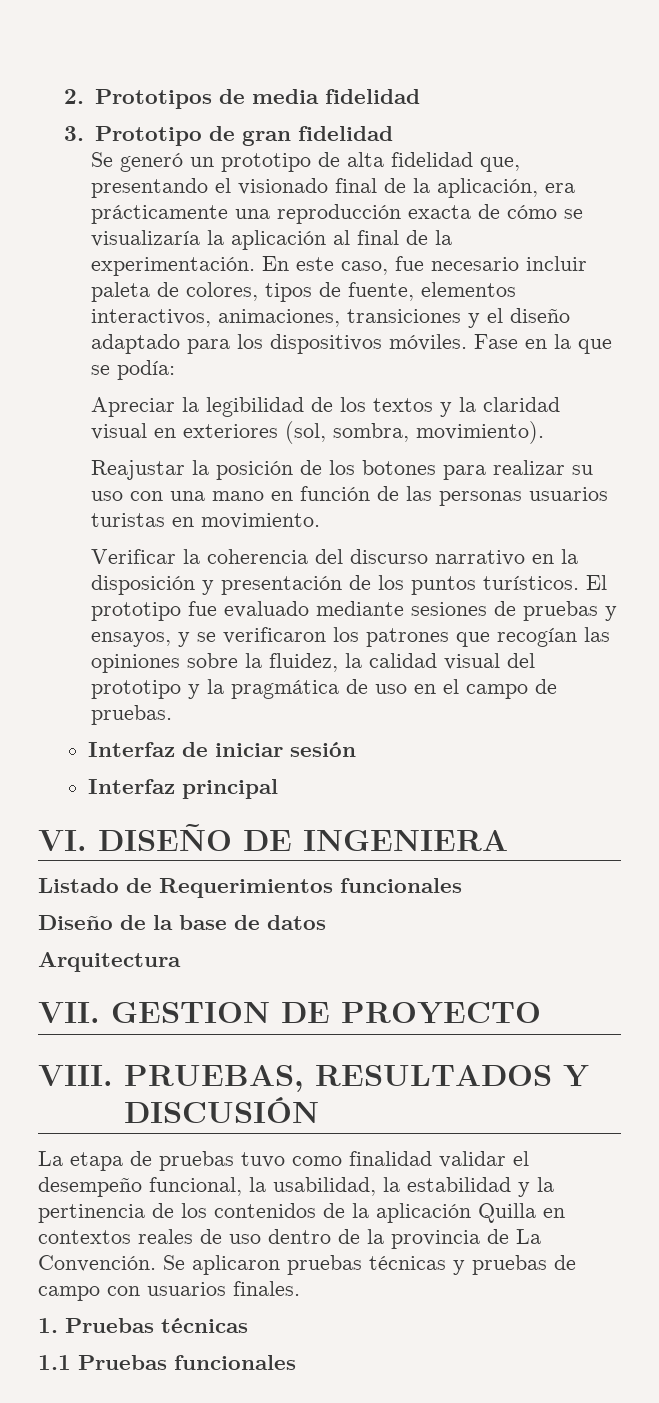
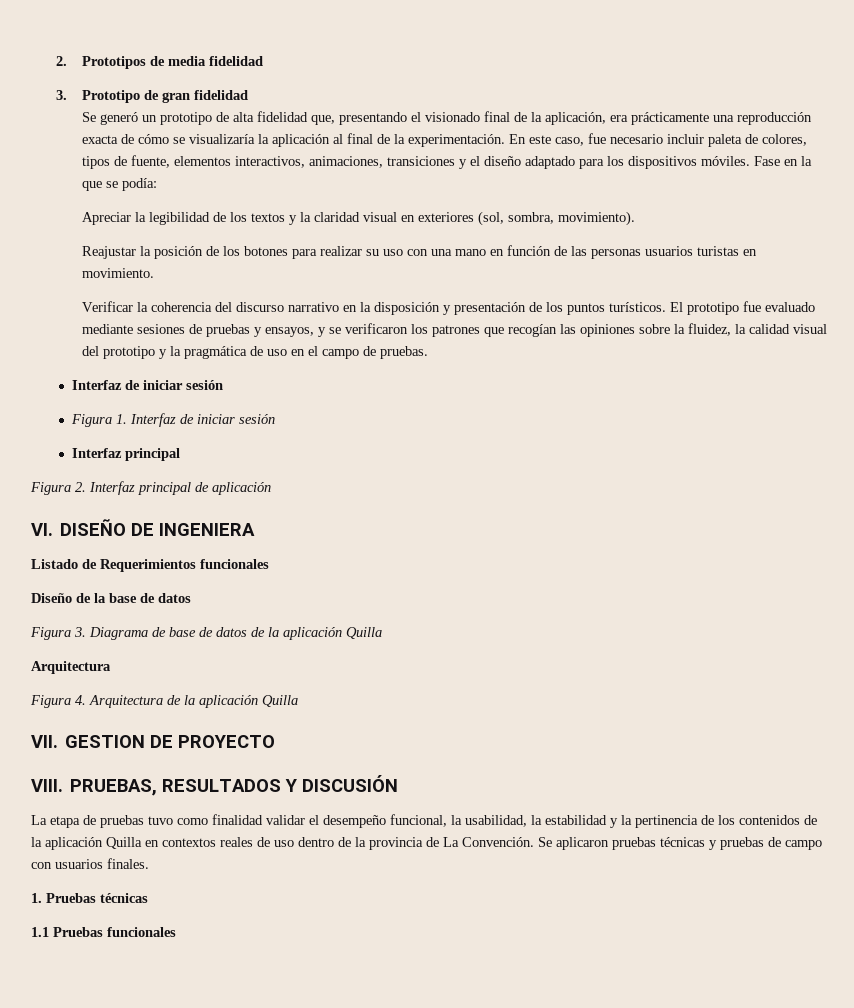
[88,779,279,799] Interfaz principal -> [71,413,276,427] [72,448,181,461] [30,481,271,495] Figura 1. Interfaz de iniciar sesión // Interfaz principal // Figura 2. Interfaz principal de aplicación
[38,952,181,972] Arquitectura -> [30,627,382,640] [31,661,111,674] [30,695,298,708] Figura 3. Diagrama de base de datos de la aplicación Quilla // Arquitectura // Figura 4. Arquitectura de la aplicación Quilla

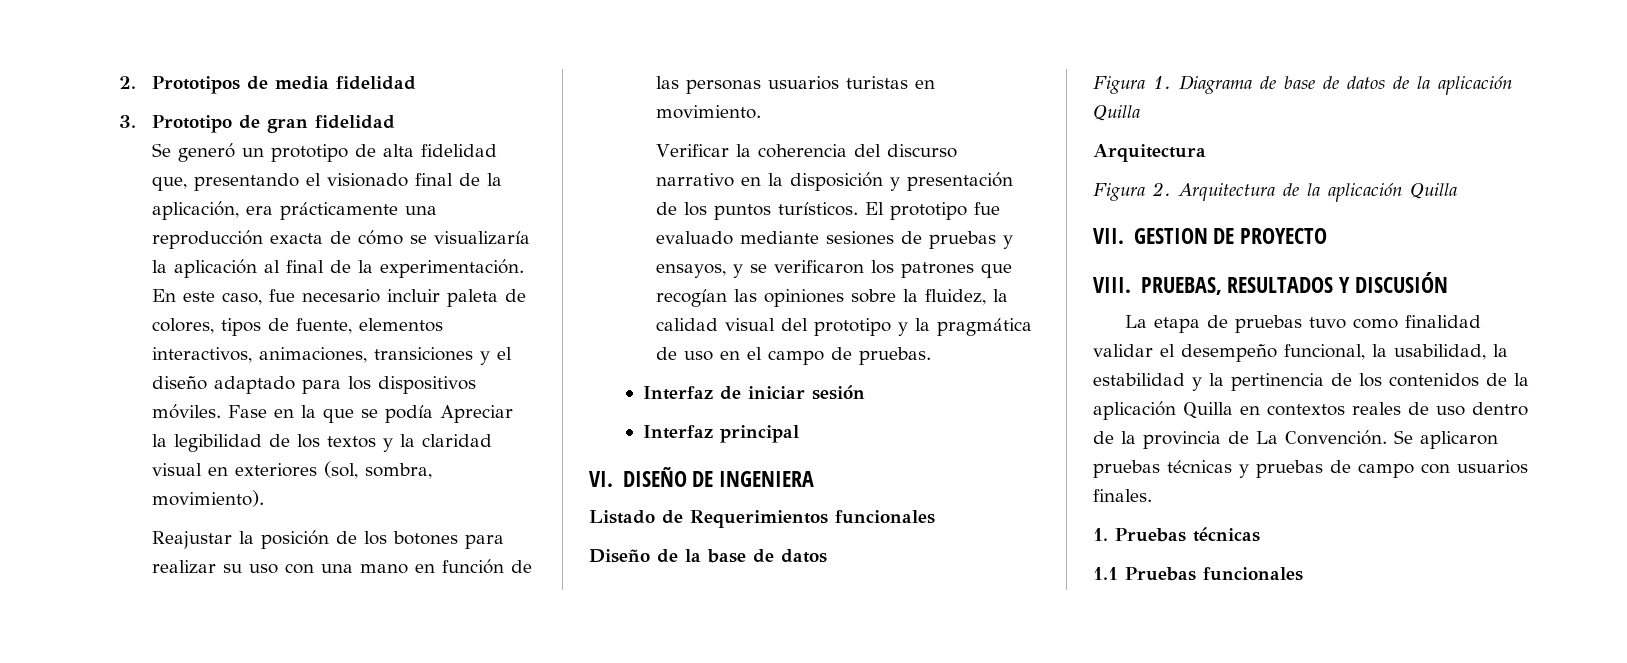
[121,178,157,191] podía: // -> [385,405,434,423] podía
[71,413,276,427] [72,448,181,461] [30,481,271,495] Figura 1. Interfaz de iniciar sesión // Interfaz principal // Figura 2. Interfaz principal de aplicación -> [643,425,800,443] Interfaz principal
[74,627,86,637] 3. -> [1153,76,1171,89] 1.
[75,695,86,705] 4. -> [1152,182,1171,196] 2.

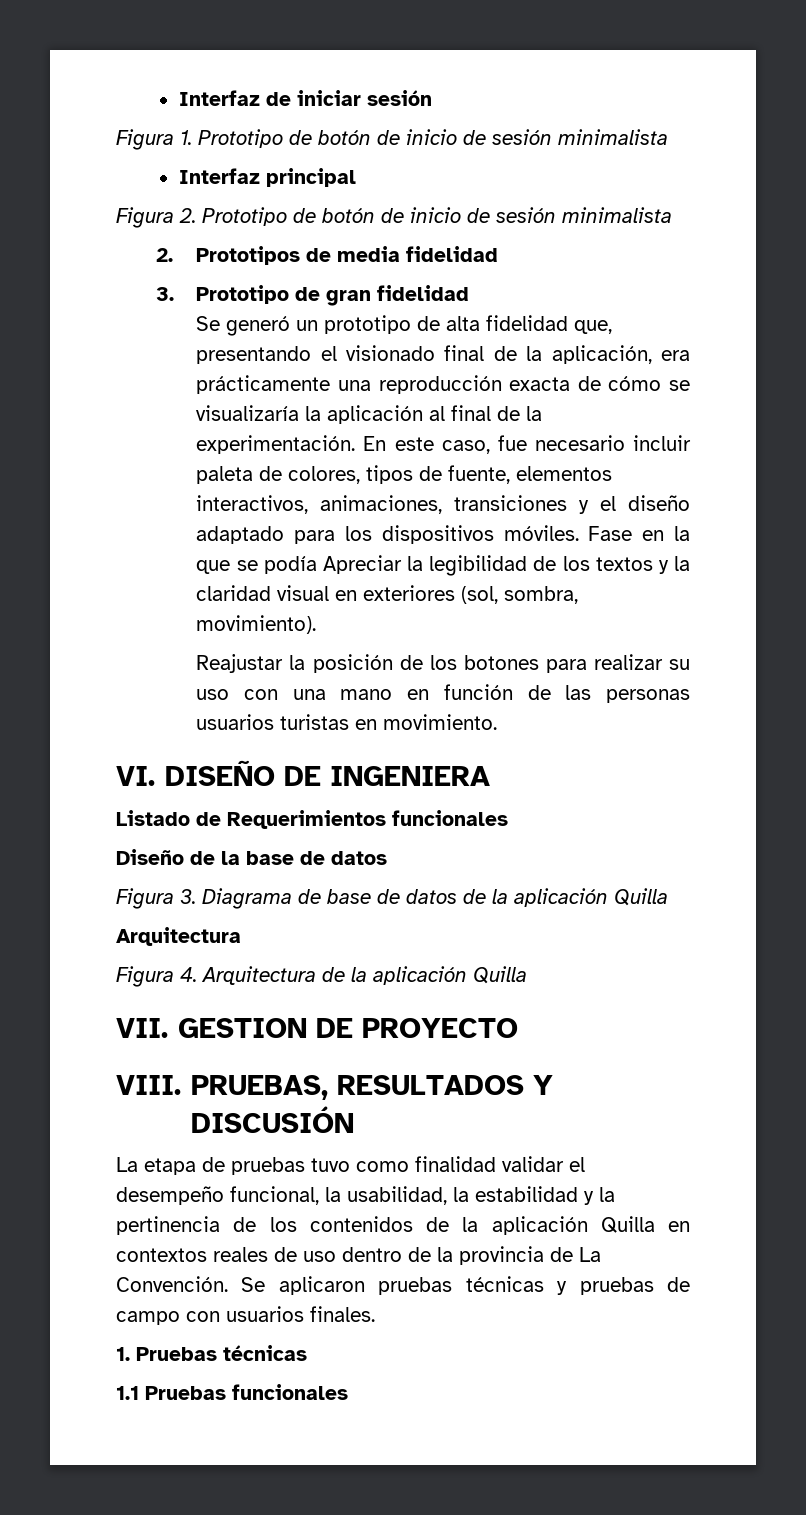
(118, 82) none -> [178,90,432,106] [116,129,668,150] [178,168,356,187] [116,207,672,228] Interfaz de iniciar sesión // Figura 1. Prototipo de botón de inicio de sesión minimalista // Interfaz principal // Figura 2. Prototipo de botón de inicio de sesión minimalista //
[656,144,958,158] [656,172,1014,191] [656,202,1001,220] [656,231,1014,249] [656,260,1013,278] [656,289,1009,307] [656,318,1033,336] [656,347,932,365] [643,385,866,400] [643,425,800,443] // Verificar la coherencia del discurso narrativo en la disposición y presentación de los puntos turísticos. El prototipo fue evaluado mediante sesiones de pruebas y ensayos, y se verificaron los patrones que recogían las opiniones sobre la fluidez, la calidad visual del prototipo y la pragmática de uso en el campo de pruebas. // Interfaz de iniciar sesión // Interfaz principal -> (498, 722) none
[1153,76,1171,89] 1. -> [180,889,196,904] 3.
[1152,182,1171,196] 2. -> [180,967,197,982] 4.

